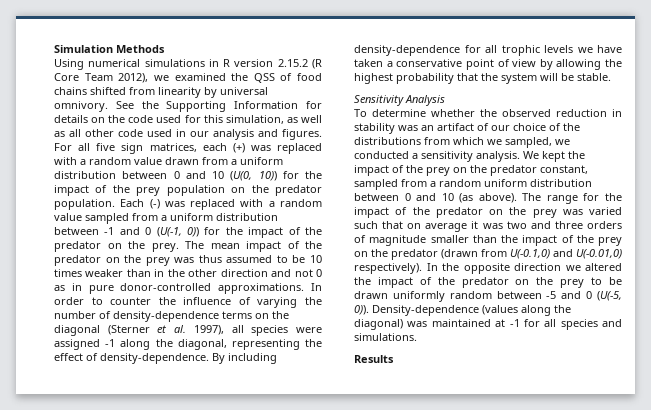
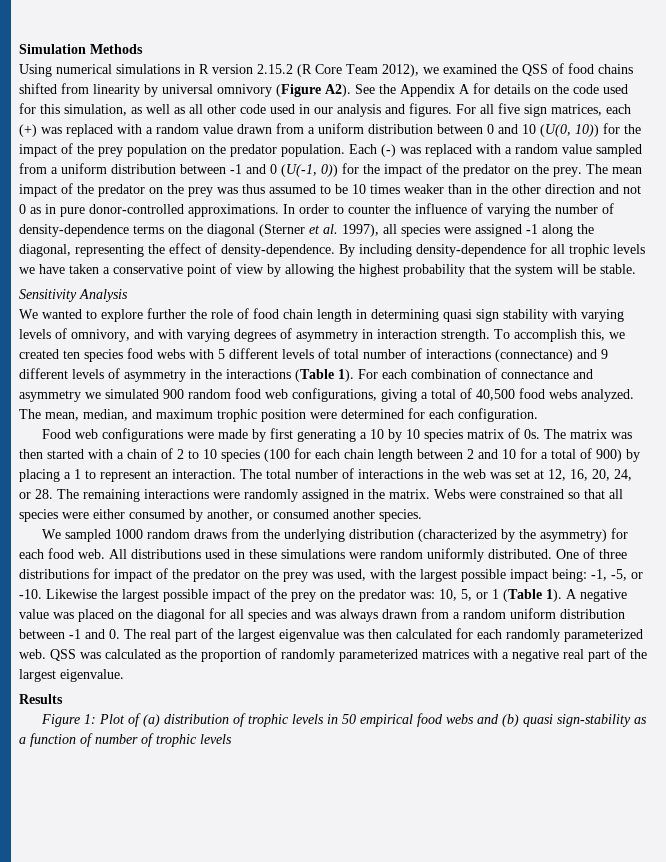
[54,101,299,112] omnivory. See the Supporting Information -> [217,84,470,97] omnivory (Figure A2). See the Appendix A
[354,109,622,117] [354,123,580,134] [354,137,570,148] [354,151,585,162] [354,165,588,176] [354,179,592,190] [354,193,622,204] [354,207,622,218] [354,221,622,232] [354,235,622,246] [354,249,622,260] [354,263,622,274] [354,277,622,288] [354,291,622,302] [354,305,571,316] [354,319,622,330] [354,333,417,341] [354,355,394,363] To determine whether the observed reduction in stability was an artifact of our choice of the distributions from which we sampled, we conducted a sensitivity analysis. We kept the impact of the prey on the predator constant, sampled from a random uniform distribution between 0 and 10 (as above). The range for the impact of the predator on the prey was varied such that on average it was two and three orders of magnitude smaller than the impact of the prey on the predator (drawn from U(-0.1,0) and U(-0.01,0) respectively). In the opposite direction we altered the impact of the predator on the prey to be drawn uniformly random between -5 and 0 (U(-5, 0)). Density-dependence (values along the diagonal) was maintained at -1 for all species and simulations. // Results -> [19,308,624,322] [19,328,625,342] [19,348,608,362] [19,368,593,382] [19,388,634,402] [19,408,538,422] [41,428,632,442] [19,448,640,462] [19,468,632,482] [19,489,623,502] [19,509,422,522] [41,528,628,542] [19,548,627,562] [19,568,643,582] [19,588,627,602] [19,608,625,622] [19,628,643,642] [19,648,647,662] [19,669,124,682] [19,694,63,704] [40,713,647,727] [19,733,232,747] We wanted to explore further the role of food chain length in determining quasi sign stability with varying levels of omnivory, and with varying degrees of asymmetry in interaction strength. To accomplish this, we created ten species food webs with 5 different levels of total number of interactions (connectance) and 9 different levels of asymmetry in the interactions (Table 1). For each combination of connectance and asymmetry we simulated 900 random food web configurations, giving a total of 40,500 food webs analyzed. The mean, median, and maximum trophic position were determined for each configuration. // Food web configurations were made by first generating a 10 by 10 species matrix of 0s. The matrix was then started with a chain of 2 to 10 species (100 for each chain length between 2 and 10 for a total of 900) by placing a 1 to represent an interaction. The total number of interactions in the web was set at 12, 16, 20, 24, or 28. The remaining interactions were randomly assigned in the matrix. Webs were constrained so that all species were either consumed by another, or consumed another species. // We sampled 1000 random draws from the underlying distribution (characterized by the asymmetry) for each food web. All distributions used in these simulations were random uniformly distributed. One of three distributions for impact of the predator on the prey was used, with the largest possible impact being: -1, -5, or -10. Likewise the largest possible impact of the prey on the predator was: 10, 5, or 1 (Table 1). A negative value was placed on the diagonal for all species and was always drawn from a random uniform distribution between -1 and 0. The real part of the largest eigenvalue was then calculated for each randomly parameterized web. QSS was calculated as the proportion of randomly parameterized matrices with a negative real part of the largest eigenvalue. // Results // Figure 1: Plot of (a) distribution of trophic levels in 50 empirical food webs and (b) quasi sign-stability as a function of number of trophic levels

